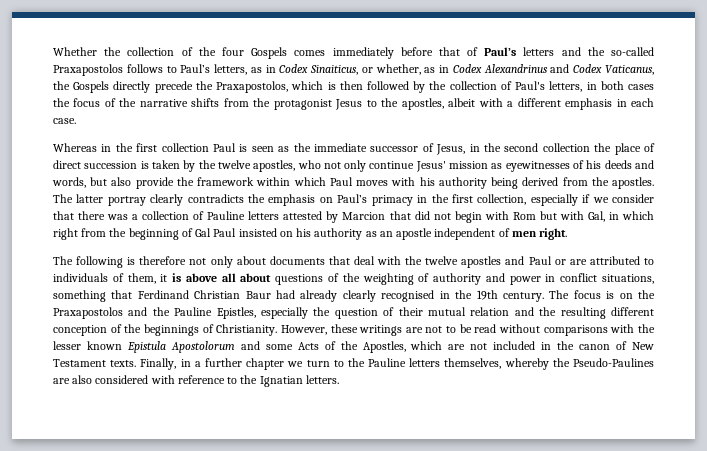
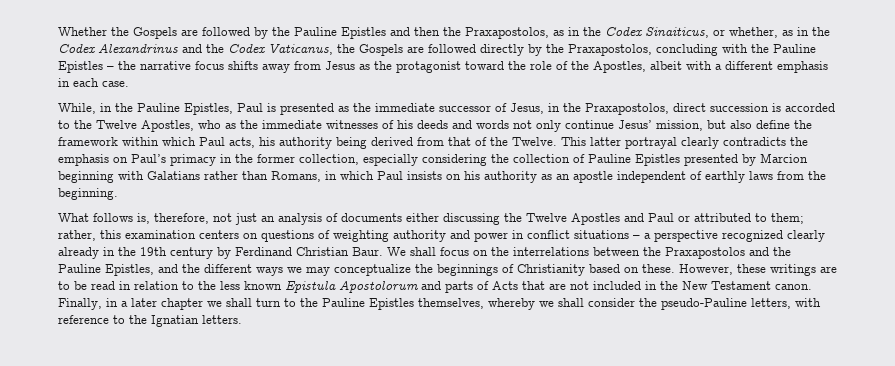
[127,47,654,59] [53,64,276,76] collection of the four Gospels comes immediately before that of Paul’s letters and the so-called Praxapostolos follows to Paul’s letters, as in -> [133,27,601,39] Gospels are followed by the Pauline Epistles and then the Praxapostolos, as in the
(450, 69) none -> [812,27,830,36] the
(570, 68) none -> [206,44,224,53] the
[113,81,654,93] [53,98,444,110] directly precede the Praxapostolos, which is then followed by the collection of Paul's letters, in both cases the focus of the narrative shifts from the protagonist Jesus to the apostles, -> [407,44,816,56] [58,61,646,73] are followed directly by the Praxapostolos, concluding with the Pauline Epistles – the narrative focus shifts away from Jesus as the protagonist toward the role of the Apostles,
[53,143,209,152] Whereas in the first collection -> [58,103,233,115] While, in the Pauline Epistles,
[251,146,274,152] seen -> [280,103,334,115] presented
[504,143,655,155] [53,160,654,172] [52,177,86,188] second collection the place of direct succession is taken by the twelve apostles, who not only continue Jesus' mission as eyewitnesses of his deeds and words, -> [585,103,835,115] [58,120,703,132] Praxapostolos, direct succession is accorded to the Twelve Apostles, who as the immediate witnesses of his deeds and words not only continue Jesus’ mission,
[135,177,174,189] provide -> [756,120,790,129] define
[356,177,416,186] moves with -> [229,137,255,148] acts,
[591,177,655,189] [53,194,146,206] the apostles. The latter portray -> [448,137,677,149] that of the Twelve. This latter portrayal
[451,194,473,203] first -> [257,154,295,163] former
[582,194,655,203] [53,211,654,223] [53,228,277,240] if we consider that there was a collection of Pauline letters attested by Marcion that did not begin with Rom but with Gal, in which right from the beginning of Gal Paul insisted -> [422,153,808,166] [58,171,442,183] considering the collection of Pauline Epistles presented by Marcion beginning with Galatians rather than Romans, in which Paul insists
[511,228,568,240] [53,256,502,268] men right. // The following is therefore not only about documents that deal with the twelve apostles -> [705,171,826,183] [58,188,118,200] [58,213,620,225] earthly laws from the beginning. // What follows is, therefore, not just an analysis of documents either discussing the Twelve Apostles
[569,259,587,265] are -> (690, 218) none
[53,273,430,285] individuals of them, it is above all about questions of the weighting of -> [771,213,804,224] [58,230,389,242] them; rather, this examination centers on questions of weighting
[602,274,654,284] [53,290,633,302] situations, something that Ferdinand Christian Baur had already clearly recognised in the 19th century. The focus is on -> [574,230,825,242] [58,247,640,259] situations – a perspective recognized clearly already in the 19th century by Ferdinand Christian Baur. We shall focus on the interrelations between
[261,307,654,319] [53,324,278,336] especially the question of their mutual relation and the resulting different conception of the beginnings of Christianity. -> [158,264,675,276] and the different ways we may conceptualize the beginnings of Christianity based on these.
[425,326,443,333] not -> (837, 269) none
[499,324,655,336] [53,341,443,353] without comparisons with the lesser known Epistula Apostolorum and some Acts of the Apostles, which -> [119,281,545,293] in relation to the less known Epistula Apostolorum and parts of Acts that
[579,341,628,350] canon of -> (678, 285) none
[110,360,137,367] texts. -> [775,284,812,290] canon.
[204,358,242,367] further -> [131,298,157,307] later
(304, 364) none -> [226,298,252,307] shall
[409,358,441,367] letters -> [369,298,414,310] Epistles
[552,358,654,367] [53,375,149,384] the Pseudo-Paulines are also considered -> [539,298,791,310] we shall consider the pseudo-Pauline letters,

